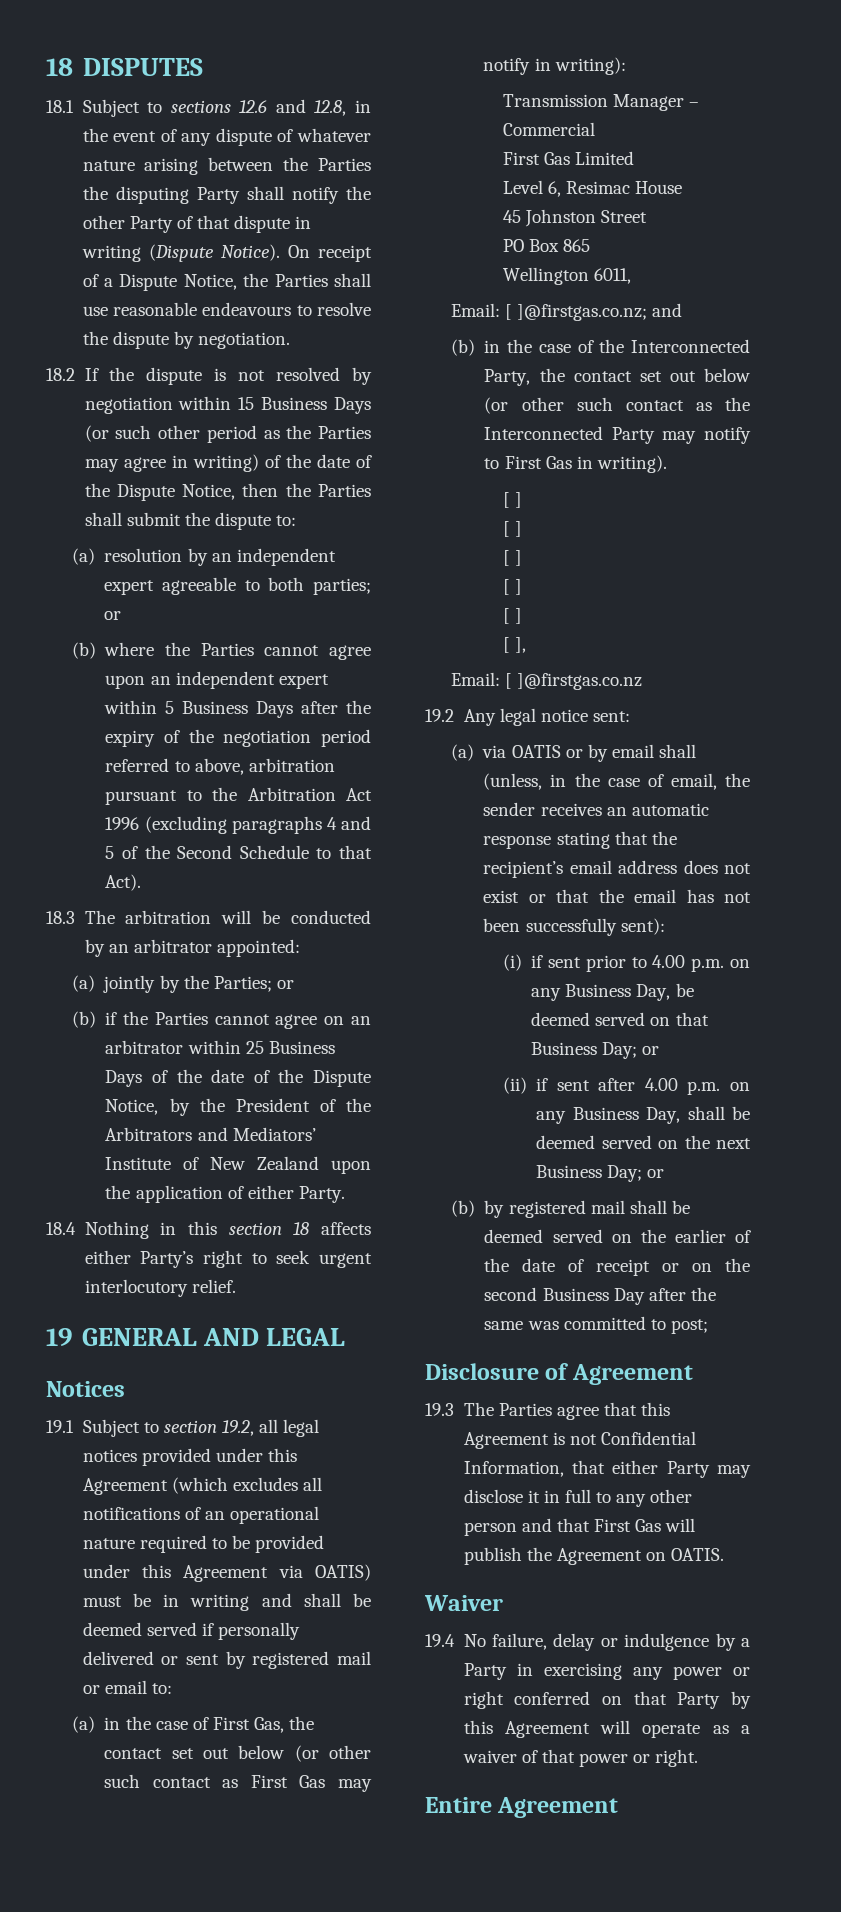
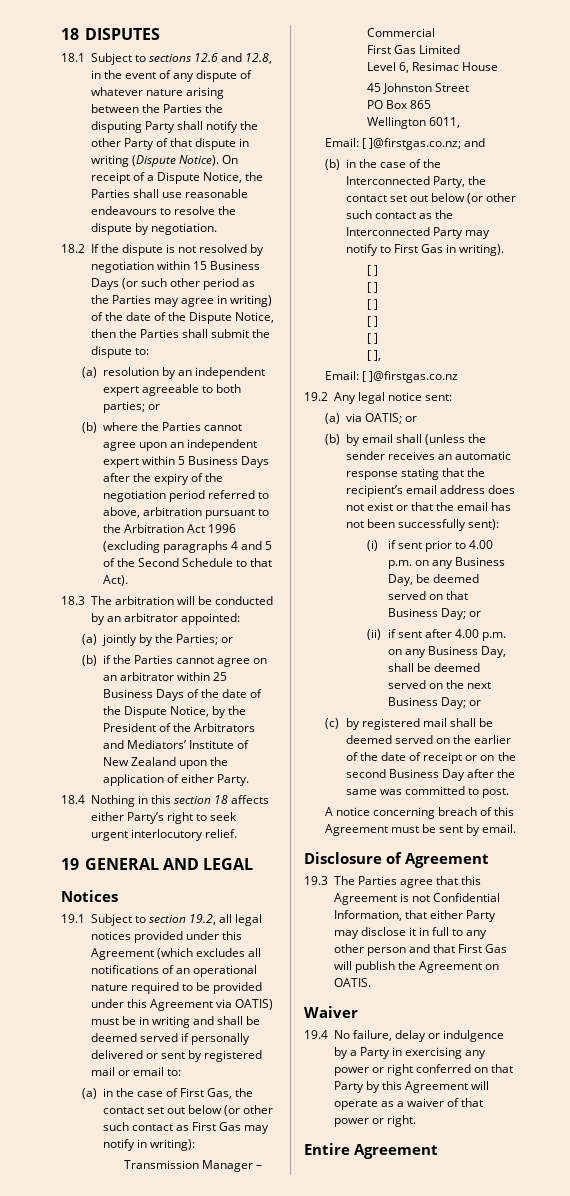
[511,745,583,758] OATIS or -> [364,413,417,424] [324,434,340,445] OATIS; or // (b)
[483,773,717,790] (unless, in the case of email, -> [425,434,466,445] (unless
[450,1200,475,1217] (b) -> [324,718,339,729] (c)
[670,1319,708,1334] post; -> [482,788,510,798] [324,807,515,819] [324,824,517,836] post. // A notice concerning breach of this Agreement must be sent by email.

